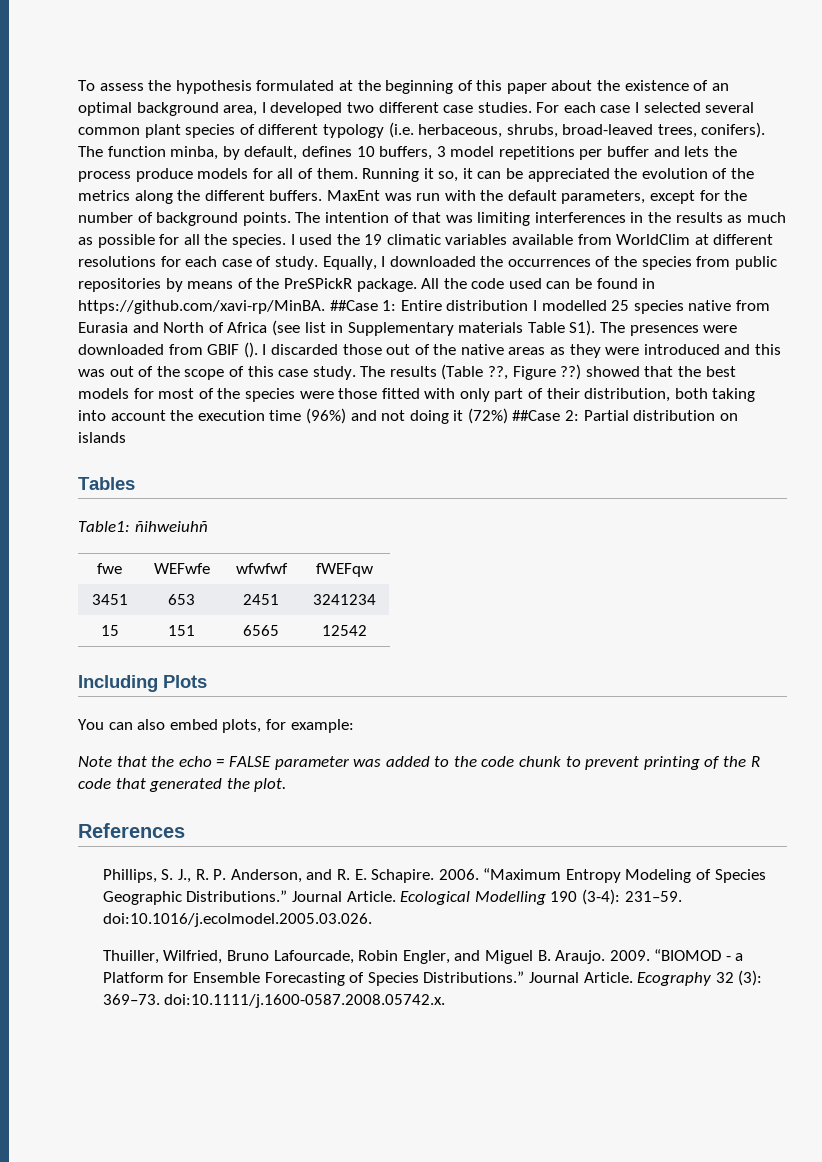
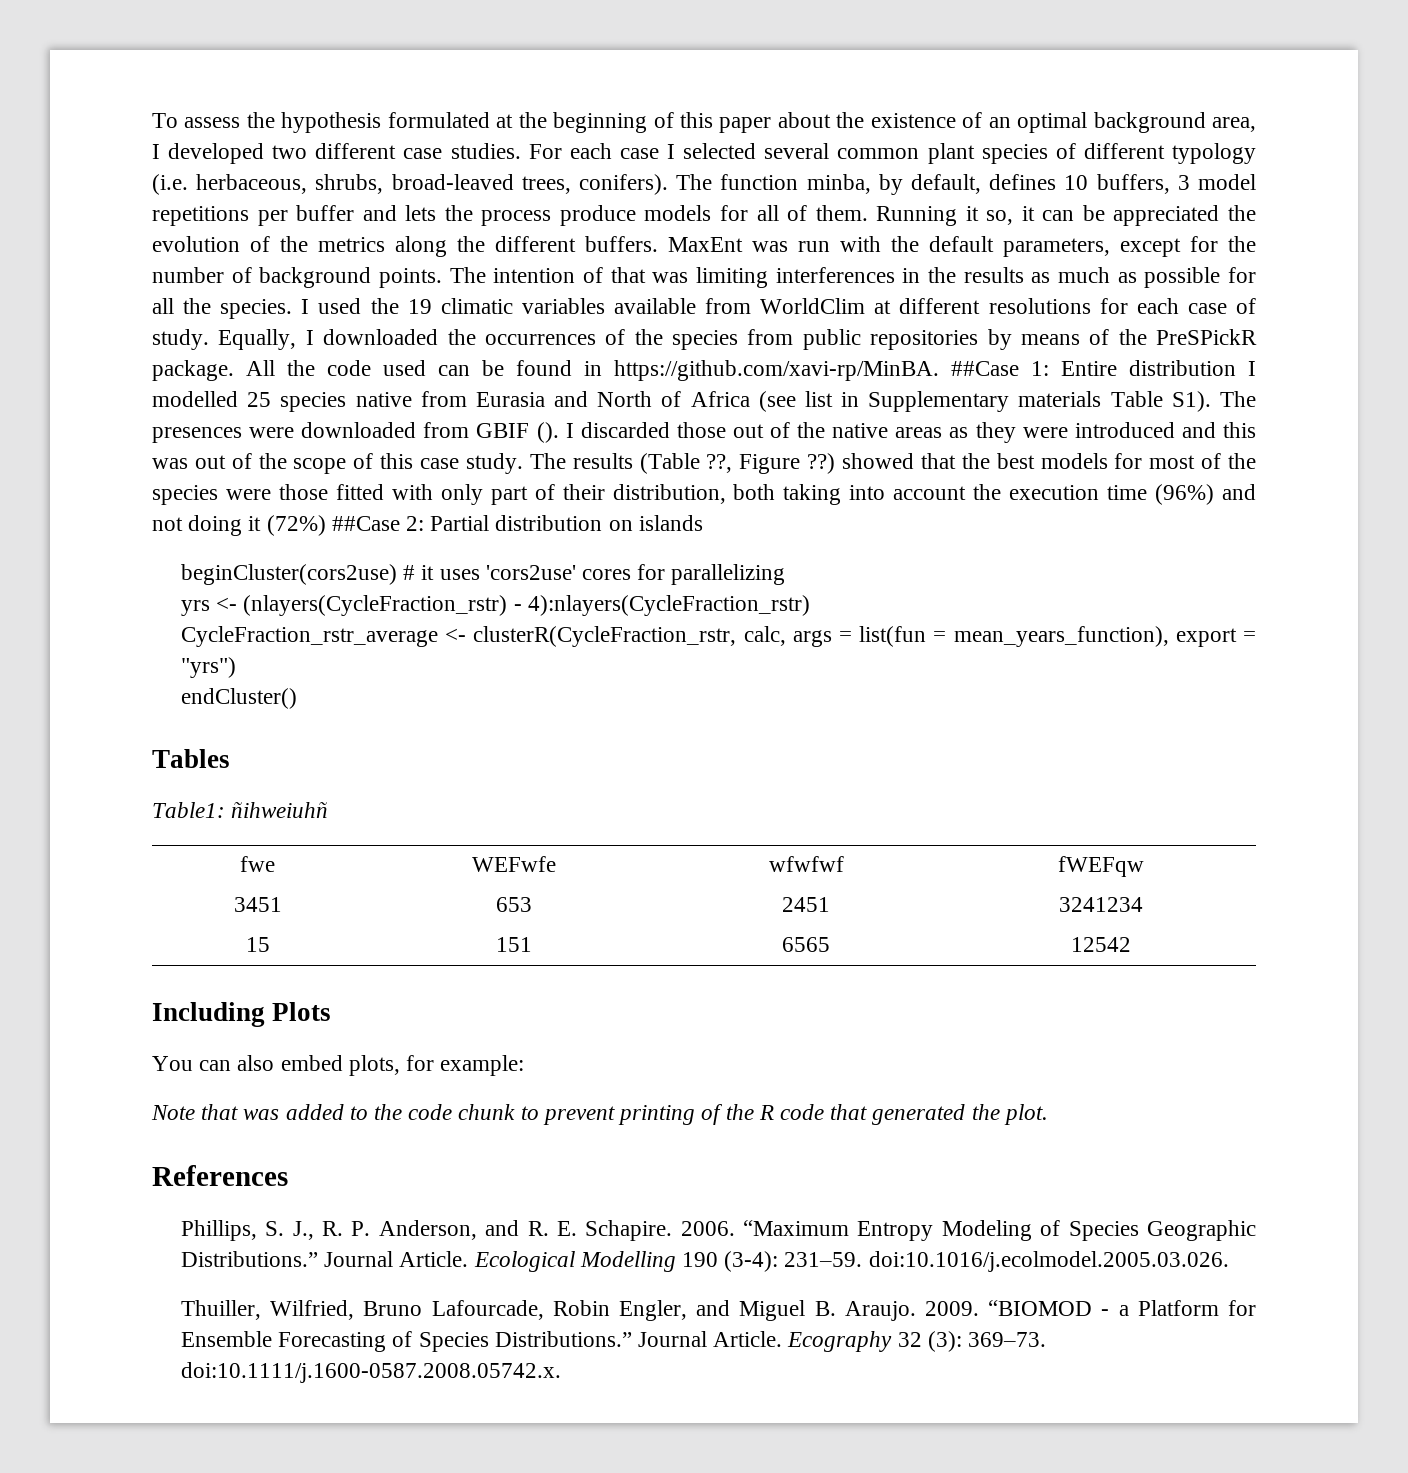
(126, 437) none -> [180,564,786,585] [180,595,810,616] [180,626,1256,647] [180,657,236,678] [180,688,297,709] // beginCluster(cors2use) # it uses 'cors2use' cores for parallelizing // yrs <- (nlayers(CycleFraction_rstr) - 4):nlayers(CycleFraction_rstr) // CycleFraction_rstr_average <- clusterR(CycleFraction_rstr, calc, args = list(fun = mean_years_function), export = "yrs") // endCluster()
[151,756,349,770] the echo = FALSE parameter -> (239, 1112) none

